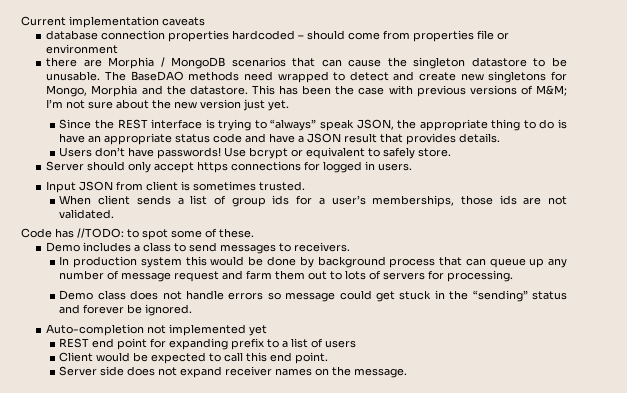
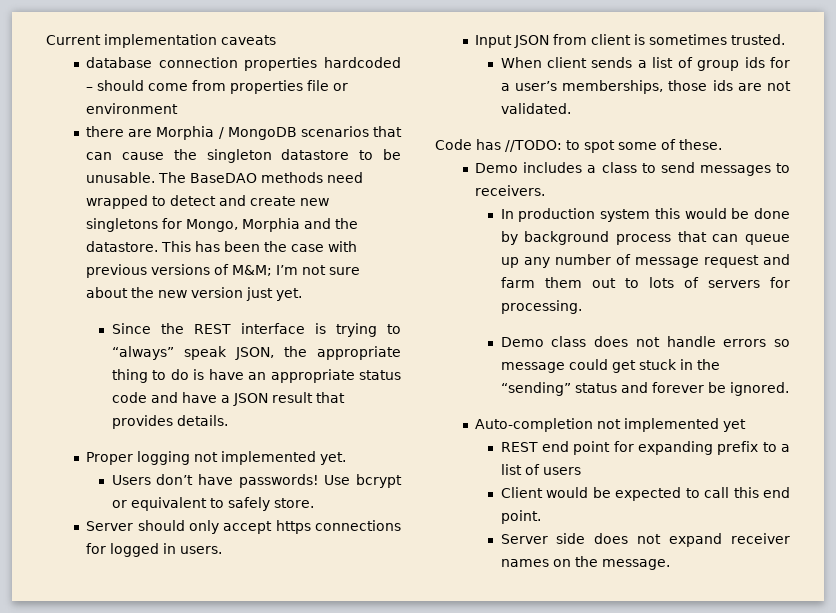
(501, 138) none -> [86,451,347,465] // Proper logging not implemented yet.

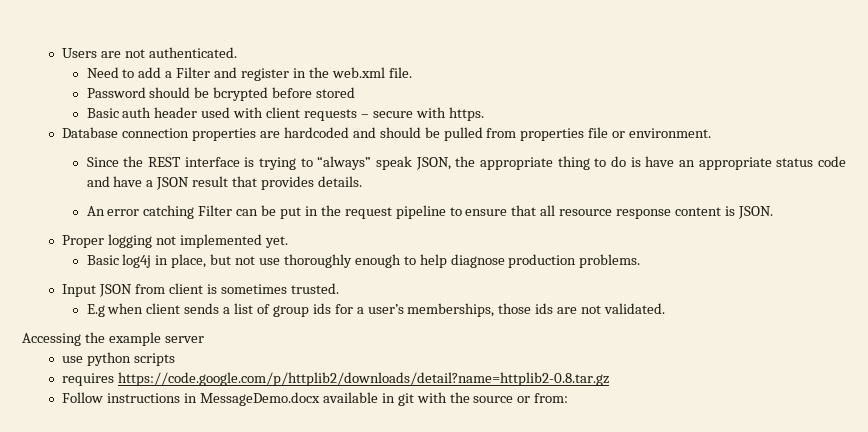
[46,34,276,48] [86,57,401,71] [86,80,349,94] [86,103,179,114] [86,126,402,140] [86,149,401,163] [86,172,364,183] [86,195,330,209] [86,218,359,232] [86,241,358,252] [86,264,361,278] [86,287,303,301] Current implementation caveats // database connection properties hardcoded – should come from properties file or environment // there are Morphia / MongoDB scenarios that can cause the singleton datastore to be unusable. The BaseDAO methods need wrapped to detect and create new singletons for Mongo, Morphia and the datastore. This has been the case with previous versions of M&M; I’m not sure about the new version just yet. -> [62,47,237,58] [86,67,412,81] [86,87,356,101] [86,107,484,121] [62,127,712,141] Users are not authenticated. // Need to add a Filter and register in the web.xml file. // Password should be bcrypted before stored // Basic auth header used with client requests – secure with https. // Database connection properties are hardcoded and should be pulled from properties file or environment.
(228, 420) none -> [86,205,773,219] // An error catching Filter can be put in the request pipeline to ensure that all resource response content is JSON.
[111,474,402,488] [111,497,314,511] [86,520,402,534] [86,543,223,557] Users don’t have passwords! Use bcrypt or equivalent to safely store. // Server should only accept https connections for logged in users. -> [86,254,641,268] Basic log4j in place, but not use thoroughly enough to help diagnose production problems.
[500,57,542,68] When -> [86,303,144,317] E.g when
[435,139,722,153] [475,162,790,176] [475,185,546,196] [500,208,790,222] [500,231,790,245] [500,254,790,268] [500,277,790,288] [500,300,582,314] [500,336,790,347] [500,359,720,373] [500,382,789,396] [475,418,747,432] [500,441,790,455] [500,464,581,475] [500,487,790,501] [500,510,541,524] [500,533,790,547] [500,556,670,570] Code has //TODO: to spot some of these. // Demo includes a class to send messages to receivers. // In production system this would be done by background process that can queue up any number of message request and farm them out to lots of servers for processing. // Demo class does not handle errors so message could get stuck in the “sending” status and forever be ignored. // Auto-completion not implemented yet // REST end point for expanding prefix to a list of users // Client would be expected to call this end point. // Server side does not expand receiver names on the message. -> [22,332,204,346] [62,352,176,366] [62,372,610,386] [62,392,569,406] Accessing the example server // use python scripts // requires https://code.google.com/p/httplib2/downloads/detail?name=httplib2-0.8.tar.gz // Follow instructions in MessageDemo.docx available in git with the source or from:

